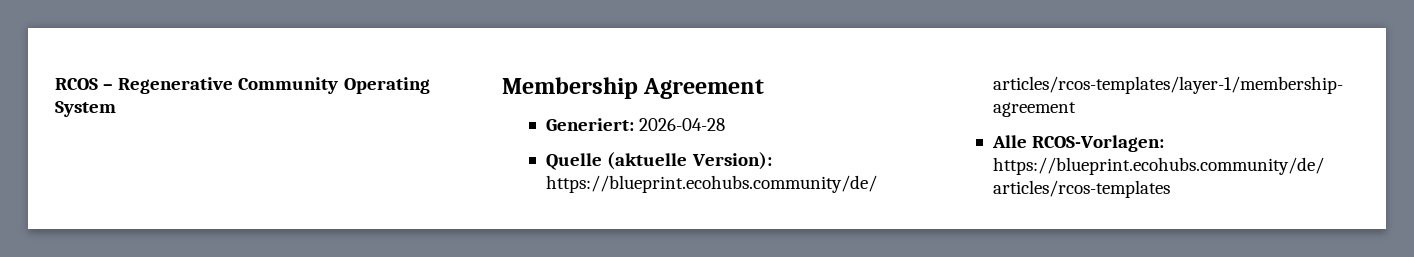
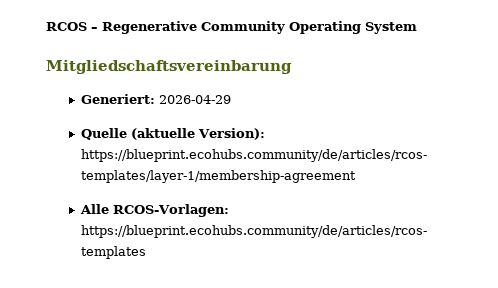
[502,77,765,99] Membership Agreement -> [46,60,292,74] Mitgliedschaftsvereinbarung
[639,118,726,131] 2026-04-28 -> [159,95,232,104] 2026-04-29

